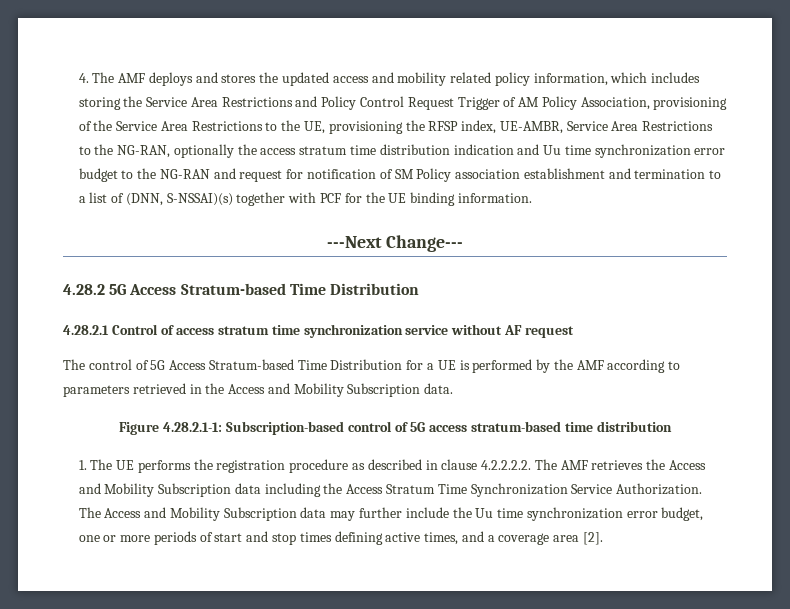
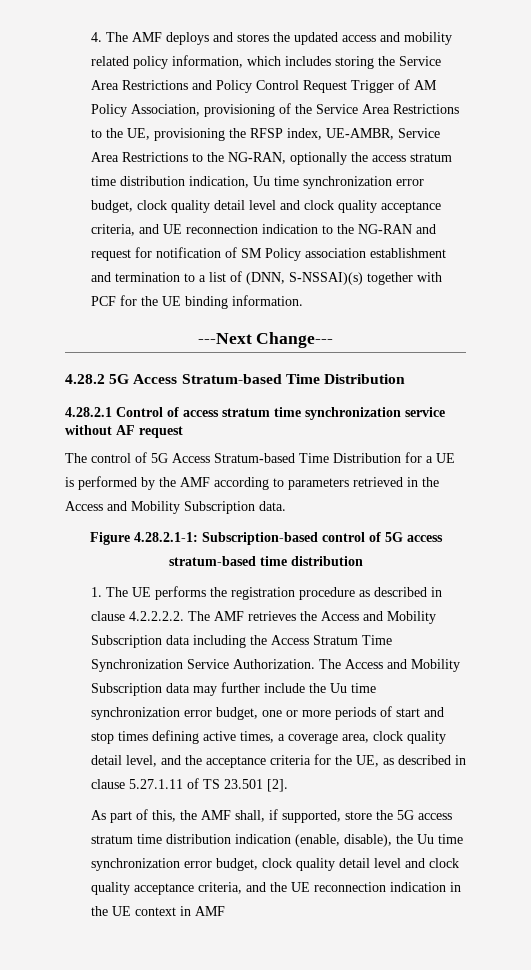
[453,144,726,158] [78,168,118,182] indication and Uu time synchronization error budget -> [188,176,424,189] [90,200,441,213] [90,224,318,236] indication, Uu time synchronization error budget, clock quality detail level and clock quality acceptance criteria, and UE reconnection indication
[461,531,484,542] and -> (274, 737) none
[553,532,604,545] area [2]. -> [341,731,446,744] [90,754,466,768] [90,778,288,792] [90,809,452,823] [90,834,463,847] [90,858,459,871] [90,882,461,895] [90,906,225,916] area, clock quality detail level, and the acceptance criteria for the UE, as described in clause 5.27.1.11 of TS 23.501 [2]. // As part of this, the AMF shall, if supported, store the 5G access stratum time distribution indication (enable, disable), the Uu time synchronization error budget, clock quality detail level and clock quality acceptance criteria, and the UE reconnection indication in the UE context in AMF

